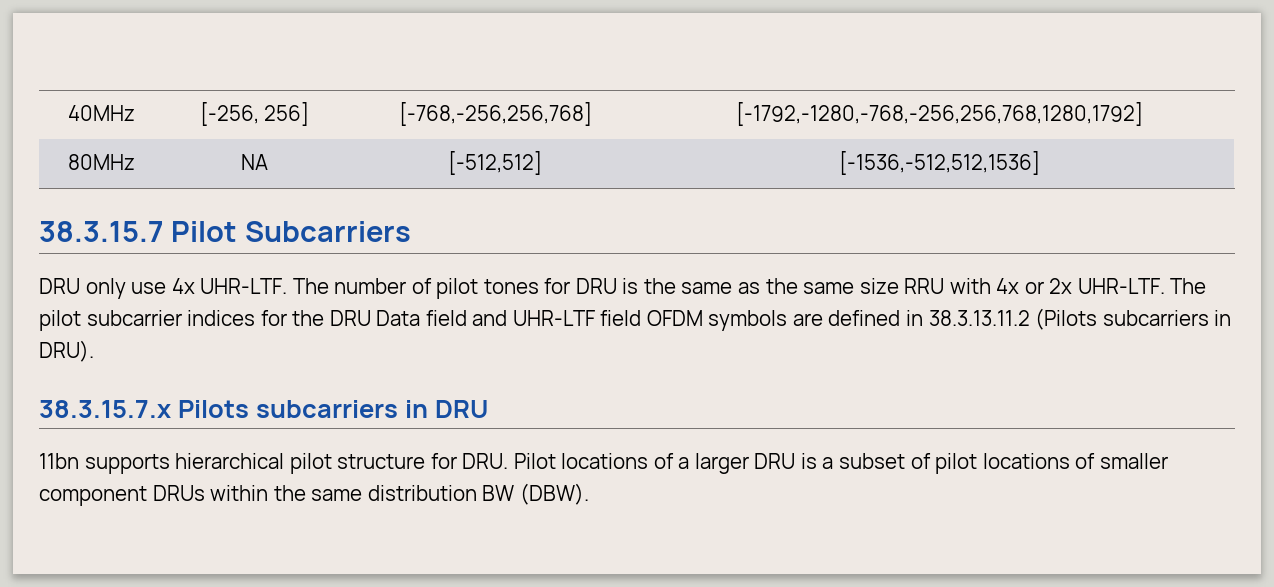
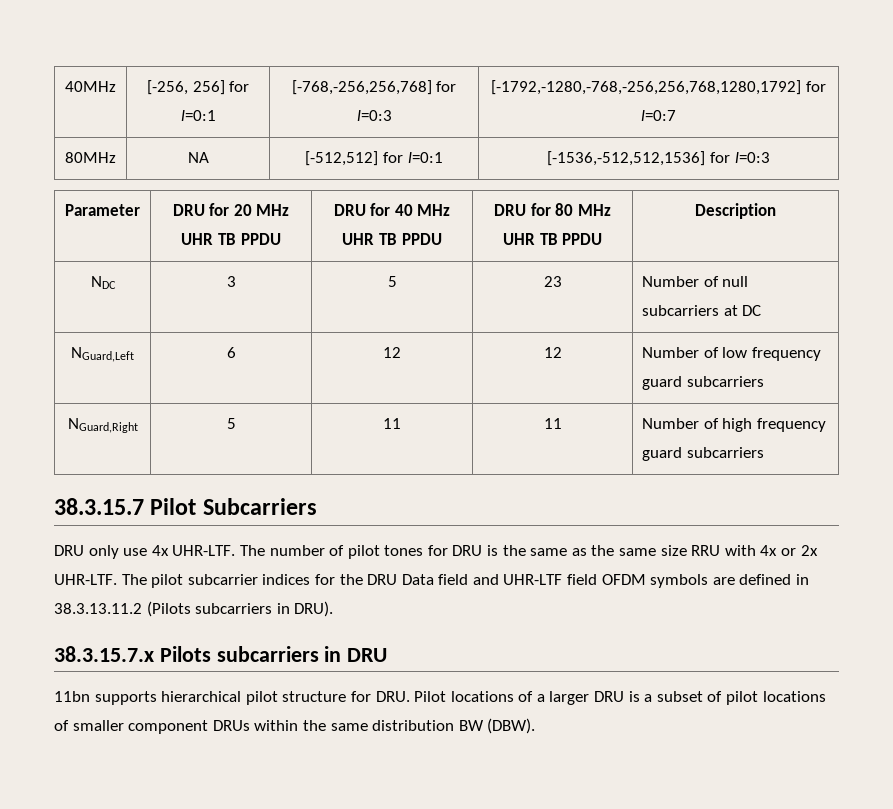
(310, 114) none -> [229,81,250,92] [180,110,216,121] for l=0:1
(592, 114) none -> [436,81,457,92] [356,110,392,121] for l=0:3
(1143, 114) none -> [805,81,826,92] [641,110,676,121] for l=0:7
(542, 163) none -> [383,152,443,163] for l=0:1
(1040, 163) none -> [710,152,770,163] [65,204,140,216] [172,203,290,216] [181,233,281,245] [333,203,451,216] [342,233,442,245] [494,203,611,216] [502,233,603,245] [695,203,776,219] [90,276,116,289] [226,276,236,287] [387,276,397,287] [543,276,562,287] [642,276,749,287] [642,305,762,316] [71,347,134,362] [226,347,236,358] [383,347,401,358] [543,347,562,358] [642,347,821,361] [642,376,764,390] [67,418,138,433] [226,418,236,429] [383,418,401,429] [543,418,562,429] [642,418,826,432] [642,447,764,461] for l=0:3 // Parameter | DRU for 20 MHz UHR TB PPDU | DRU for 40 MHz UHR TB PPDU | DRU for 80 MHz UHR TB PPDU | Description // NDC | 3 | 5 | 23 | Number of null subcarriers at DC // NGuard,Left | 6 | 12 | 12 | Number of low frequency guard subcarriers // NGuard,Right | 5 | 11 | 11 | Number of high frequency guard subcarriers

